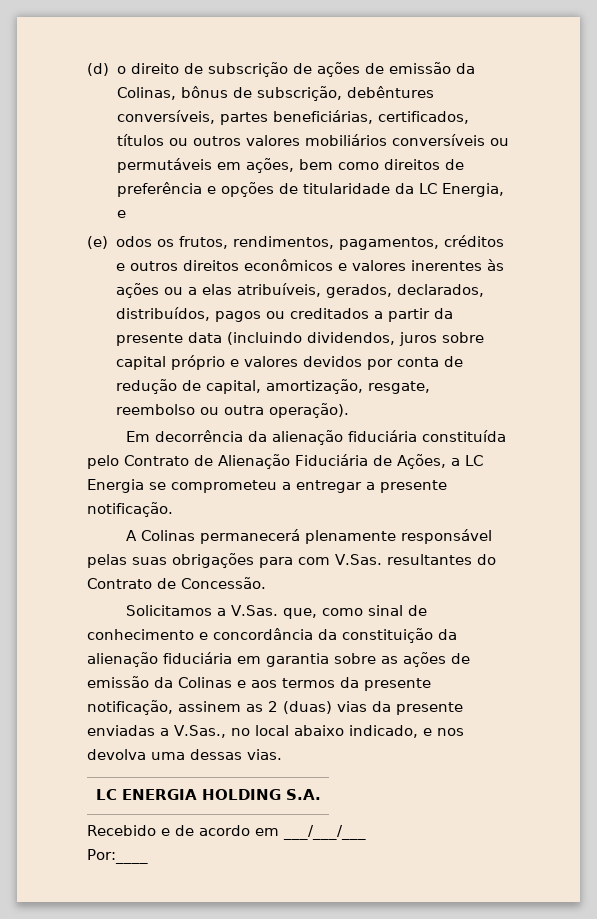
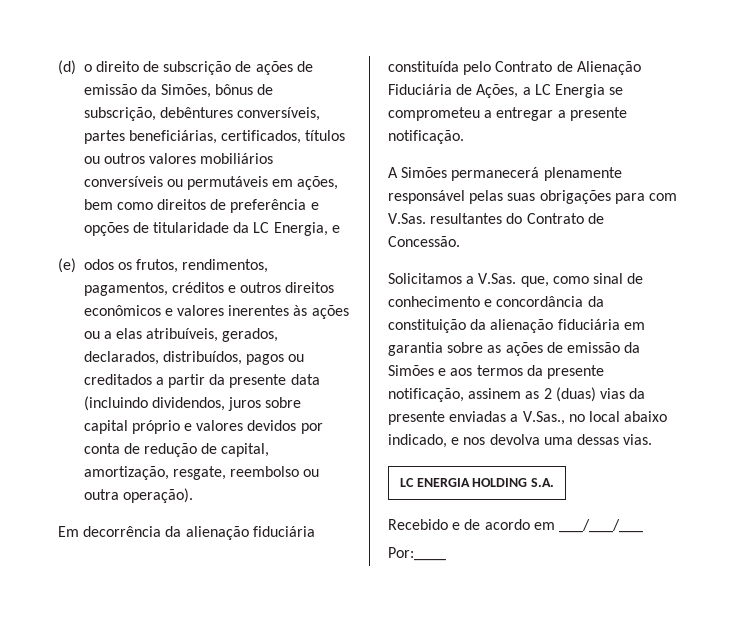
[116,87,176,100] Colinas, -> [161,84,212,98] Simões,
[140,530,195,541] Colinas -> [401,167,448,178] Simões
[178,677,232,688] Colinas -> [388,365,434,376] Simões

